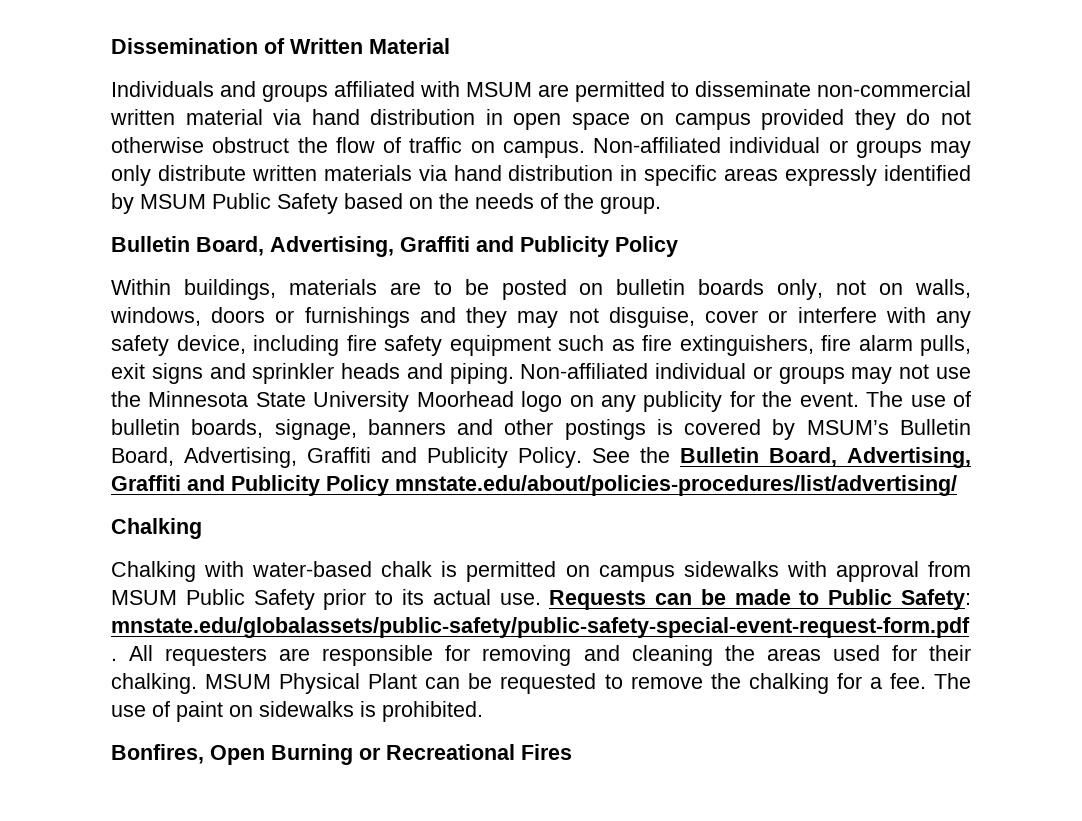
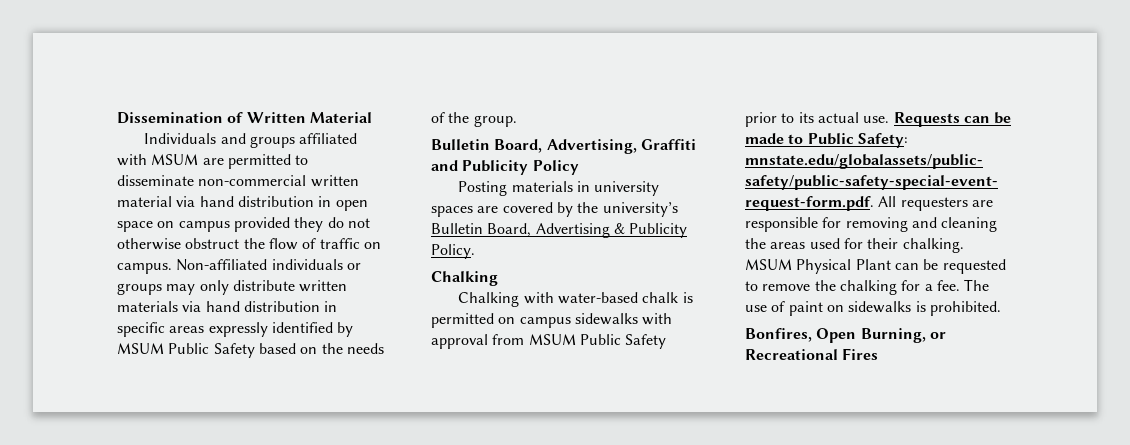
[729,137,821,153] individual -> [271,259,343,270] individuals
[111,279,971,300] [110,307,972,328] [111,335,971,356] [111,363,971,384] [111,391,972,412] [111,419,971,440] [111,447,971,468] [111,475,957,496] Within buildings, materials are to be posted on bulletin boards only, not on walls, windows, doors or furnishings and they may not disguise, cover or interfere with any safety device, including fire safety equipment such as fire extinguishers, fire alarm pulls, exit signs and sprinkler heads and piping. Non-affiliated individual or groups may not use the Minnesota State University Moorhead logo on any publicity for the event. The use of bulletin boards, signage, banners and other postings is covered by MSUM’s Bulletin Board, Advertising, Graffiti and Publicity Policy. See the Bulletin Board, Advertising, Graffiti and Publicity Policy mnstate.edu/about/policies-procedures/list/advertising/ -> [458,181,660,196] [431,202,678,217] [431,223,688,238] [431,244,475,259] Posting materials in university spaces are covered by the university’s Bulletin Board, Advertising & Publicity Policy.
[271,744,353,765] Burning -> [860,328,926,343] Burning,

